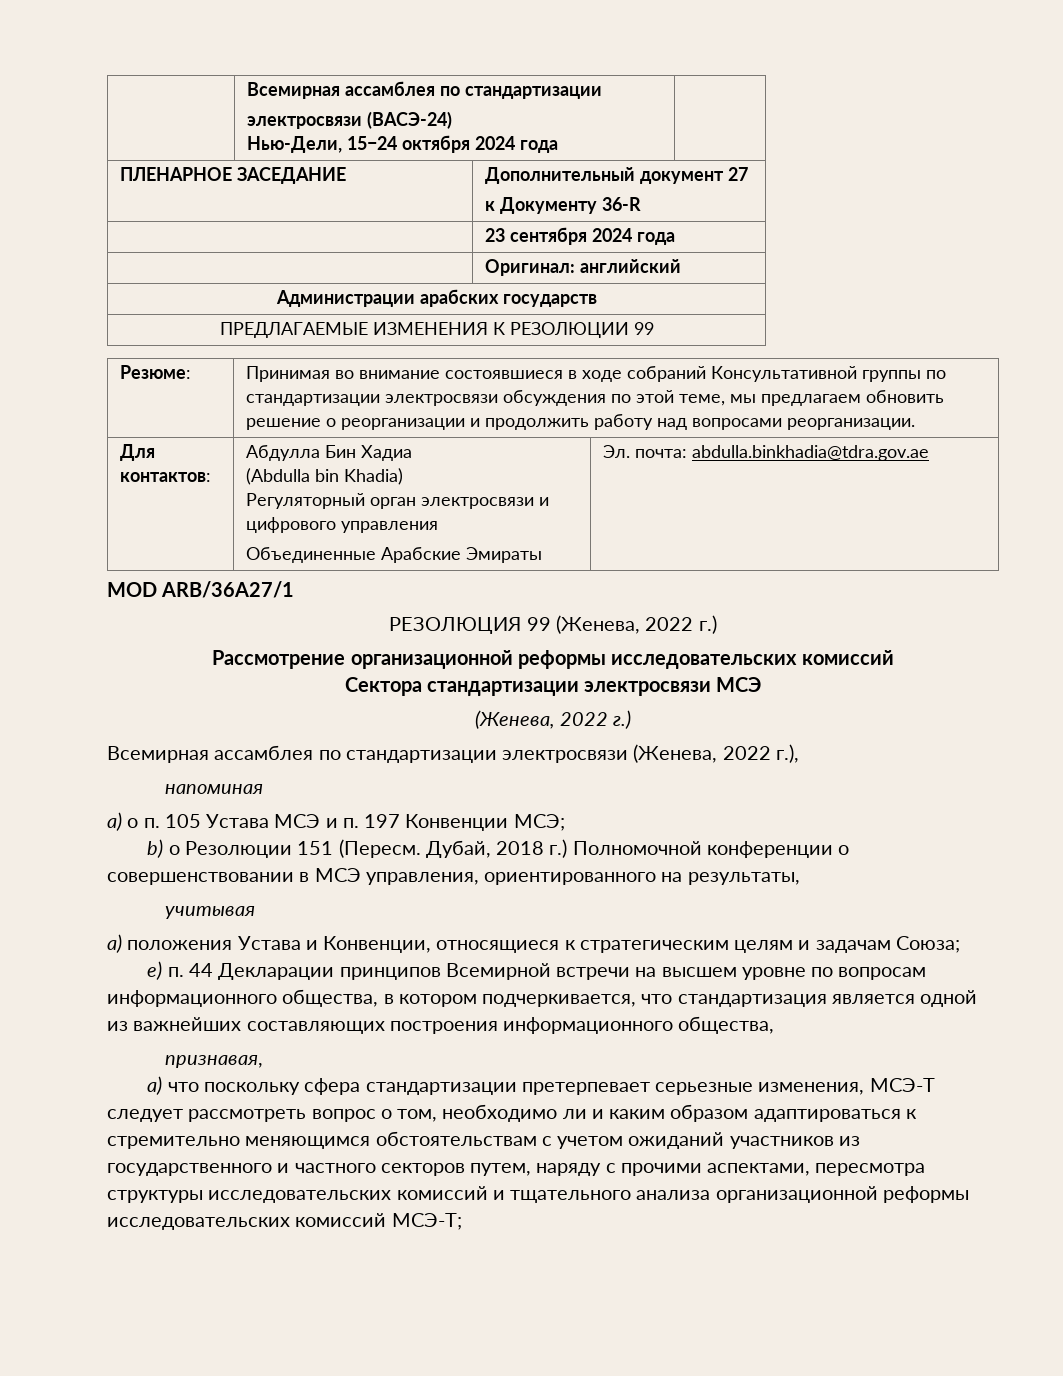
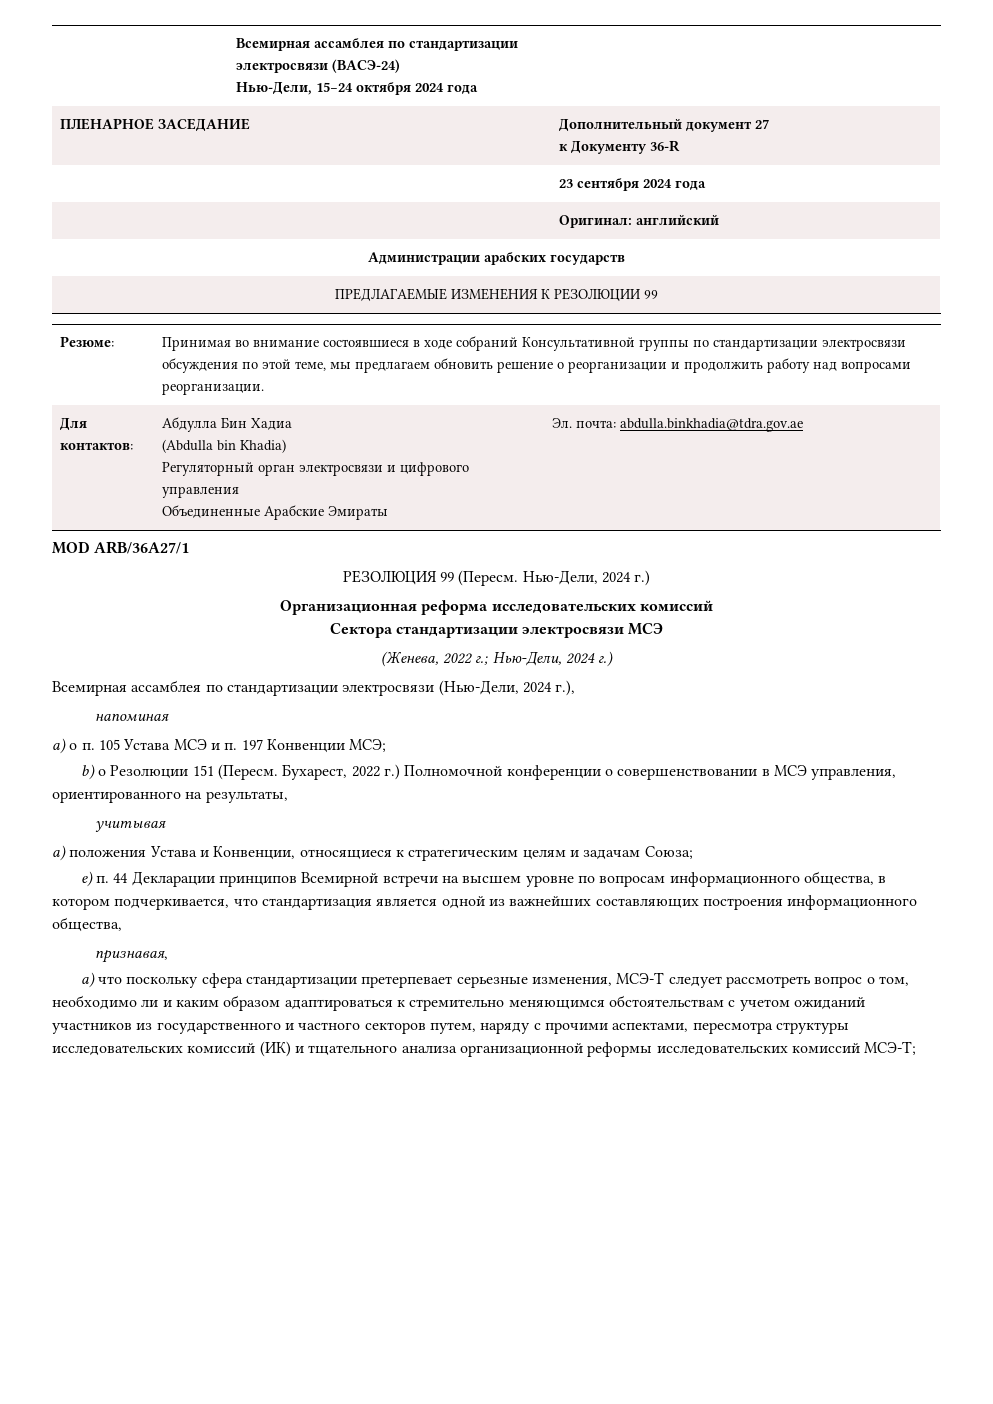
[556,615,717,634] [212,650,606,669] (Женева, 2022 г.) // Рассмотрение организационной реформы -> [458,570,651,586] [280,600,489,615] (Пересм. Нью-Дели, 2024 г.) // Организационная реформа
(608, 719) none -> [475,652,595,666] г.; Нью-Дели, 2024
[633,744,771,763] (Женева, 2022 -> [438,680,552,696] (Нью-Дели, 2024
[425,840,545,858] Дубай, 2018 -> [282,764,380,780] Бухарест, 2022
(488, 1193) none -> [259,1041,291,1057] (ИК)

